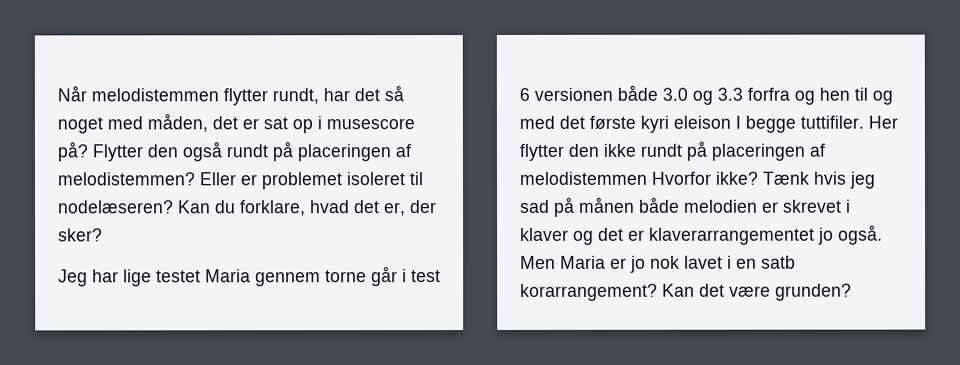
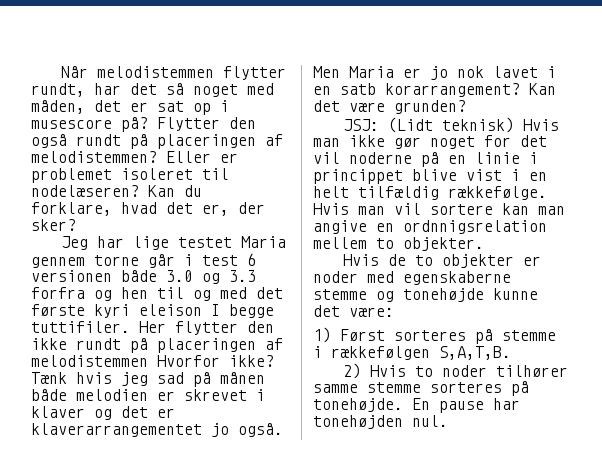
(852, 292) none -> [342,117,559,133] [313,135,547,149] [313,152,538,167] [313,169,547,184] [313,186,547,200] [313,203,565,215] [313,220,547,234] [313,237,484,251] [342,254,541,268] [313,271,511,285] [313,288,538,302] [313,305,394,317] [313,327,556,344] [313,346,511,360] [342,363,568,379] [313,381,529,396] [313,398,520,413] [313,415,448,429] // JSJ: (Lidt teknisk) Hvis man ikke gør noget for det vil noderne på en linie i princippet blive vist i en helt tilfældig rækkefølge. Hvis man vil sortere kan man angive en ordnnigsrelation mellem to objekter. // Hvis de to objekter er noder med egenskaberne stemme og tonehøjde kunne det være: // 1) Først sorteres på stemme i rækkefølgen S,A,T,B. // 2) Hvis to noder tilhører samme stemme sorteres på tonehøjde. En pause har tonehøjden nul.

